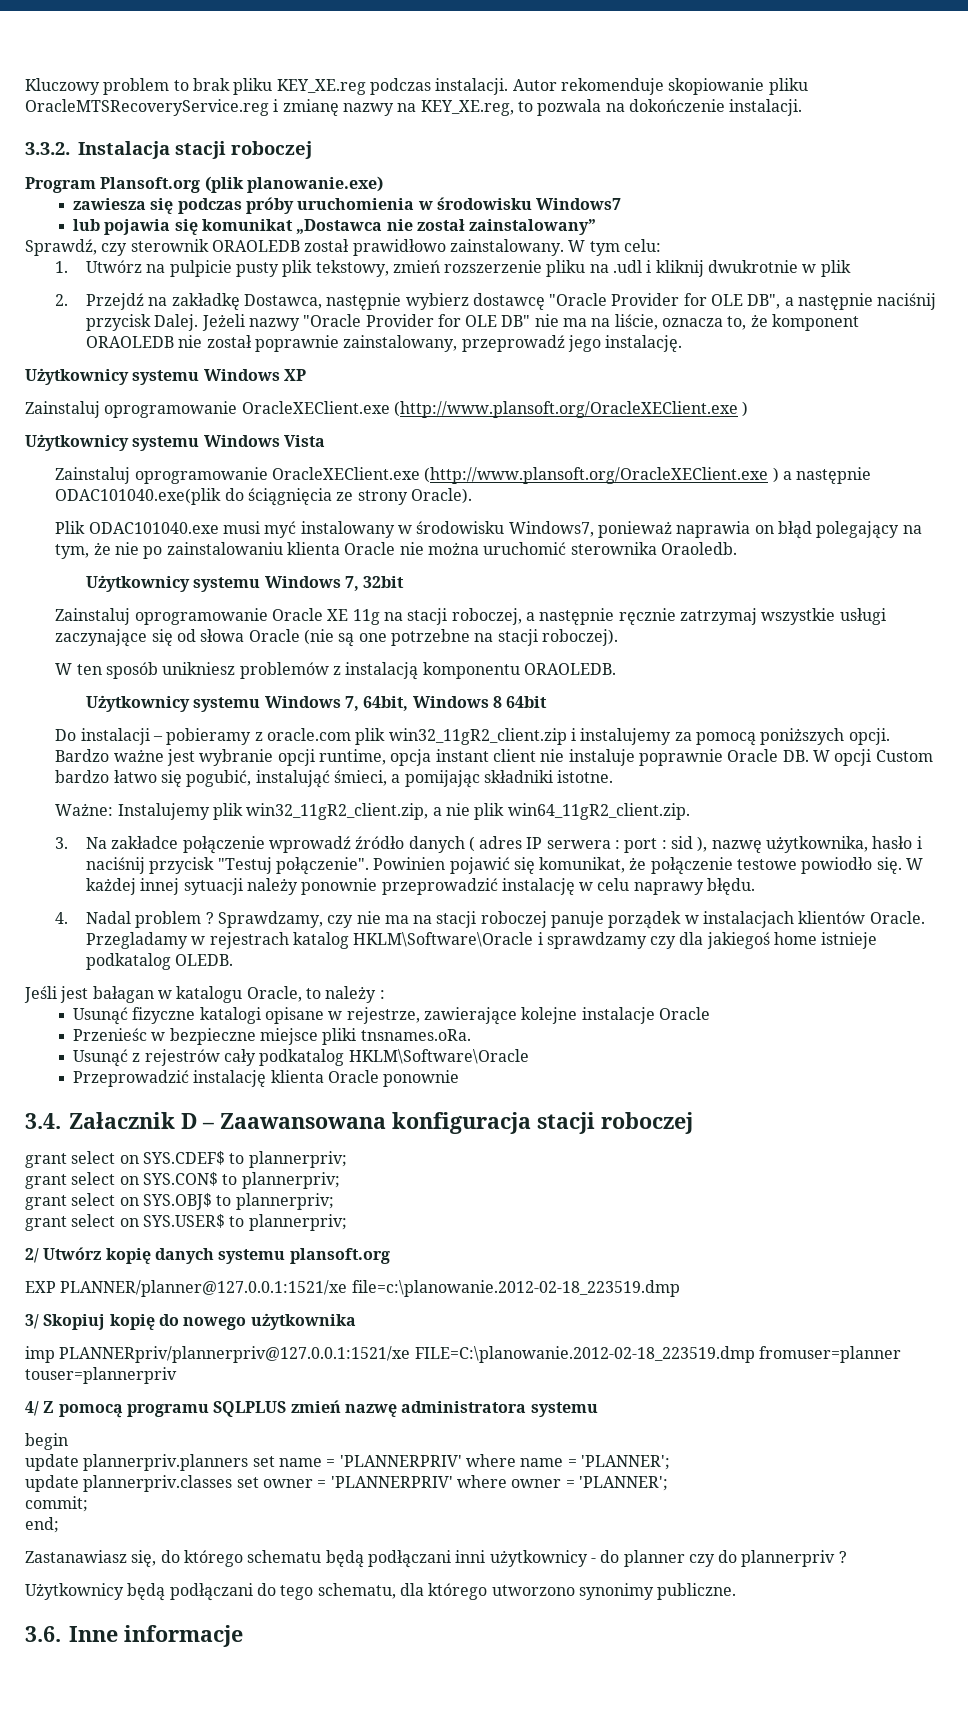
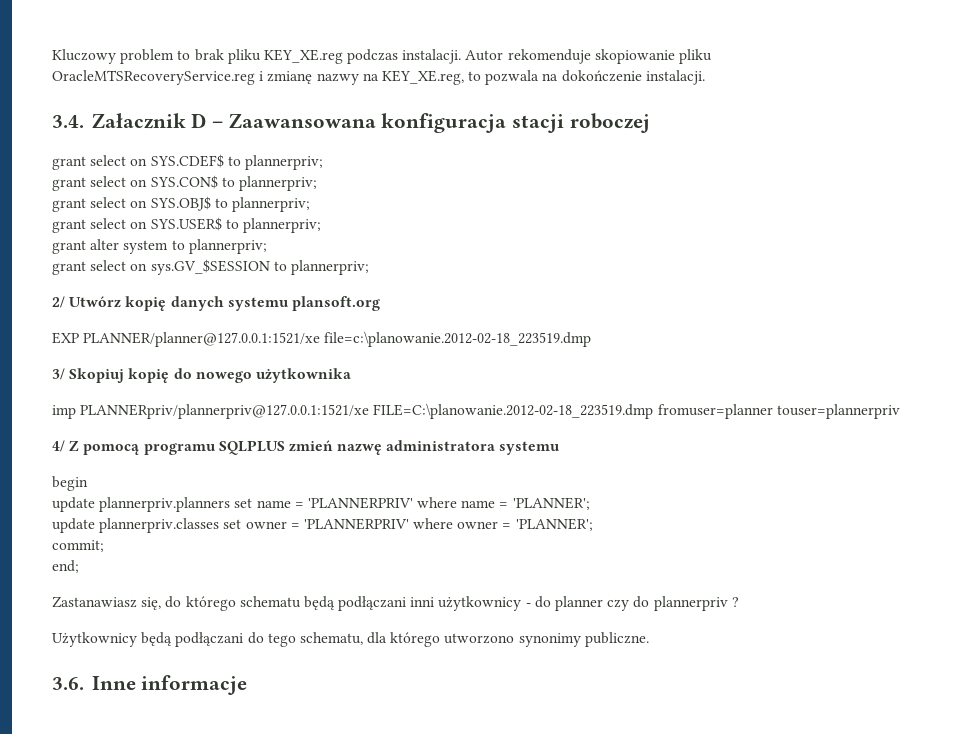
[25,141,312,159] [25,176,383,193] [73,197,622,214] [73,219,597,235] [25,239,661,256] [55,260,851,277] [55,293,937,310] [85,314,860,331] [85,335,683,352] [25,368,306,385] [25,401,749,418] [25,434,325,451] [55,467,872,484] [55,488,473,506] [55,521,922,539] [55,542,737,559] [85,575,405,592] [55,608,886,625] [55,629,618,647] [55,662,617,680] [85,695,548,712] [55,728,890,746] [55,749,933,766] [55,770,614,788] [55,803,690,820] [55,836,922,854] [85,857,924,875] [85,878,756,895] [55,911,925,929] [85,932,878,949] [85,953,234,970] [24,986,385,1003] [73,1007,710,1025] [73,1028,471,1045] [73,1049,529,1067] [73,1070,460,1087] // 3.3.2. Instalacja stacji roboczej // Program Plansoft.org (plik planowanie.exe) // zawiesza się podczas próby uruchomienia w środowisku Windows7 // lub pojawia się komunikat „Dostawca nie został zainstalowany” // Sprawdź, czy sterownik ORAOLEDB został prawidłowo zainstalowany. W tym celu: // 1. Utwórz na pulpicie pusty plik tekstowy, zmień rozszerzenie pliku na .udl i kliknij dwukrotnie w plik // 2. Przejdź na zakładkę Dostawca, następnie wybierz dostawcę "Oracle Provider for OLE DB", a następnie naciśnij przycisk Dalej. Jeżeli nazwy "Oracle Provider for OLE DB" nie ma na liście, oznacza to, że komponent ORAOLEDB nie został poprawnie zainstalowany, przeprowadź jego instalację. // Użytkownicy systemu Windows XP // Zainstaluj oprogramowanie OracleXEClient.exe (http://www.plansoft.org/OracleXEClient.exe ) // Użytkownicy systemu Windows Vista // Zainstaluj oprogramowanie OracleXEClient.exe (http://www.plansoft.org/OracleXEClient.exe ) a następnie ODAC101040.exe(plik do ściągnięcia ze strony Oracle). // Plik ODAC101040.exe musi myć instalowany w środowisku Windows7, ponieważ naprawia on błąd polegający na tym, że nie po zainstalowaniu klienta Oracle nie można uruchomić sterownika Oraoledb. // Użytkownicy systemu Windows 7, 32bit // Zainstaluj oprogramowanie Oracle XE 11g na stacji roboczej, a następnie ręcznie zatrzymaj wszystkie usługi zaczynające się od słowa Oracle (nie są one potrzebne na stacji roboczej). // W ten sposób unikniesz problemów z instalacją komponentu ORAOLEDB. // Użytkownicy systemu Windows 7, 64bit, Windows 8 64bit // Do instalacji – pobieramy z oracle.com plik win32_11gR2_client.zip i instalujemy za pomocą poniższych opcji. Bardzo ważne jest wybranie opcji runtime, opcja instant client nie instaluje poprawnie Oracle DB. W opcji Custom bardzo łatwo się pogubić, instalująć śmieci, a pomijając składniki istotne. // Ważne: Instalujemy plik win32_11gR2_client.zip, a nie plik win64_11gR2_client.zip. // 3. Na zakładce połączenie wprowadź źródło danych ( adres IP serwera : port : sid ), nazwę użytkownika, hasło i naciśnij przycisk "Testuj połączenie". Powinien pojawić się komunikat, że połączenie testowe powiodło się. W każdej innej sytuacji należy ponownie przeprowadzić instalację w celu naprawy błędu. // 4. Nadal problem ? Sprawdzamy, czy nie ma na stacji roboczej panuje porządek w instalacjach klientów Oracle. Przegladamy w rejestrach katalog HKLM\Software\Oracle i sprawdzamy czy dla jakiegoś home istnieje podkatalog OLEDB. // Jeśli jest bałagan w katalogu Oracle, to należy : // Usunąć fizyczne katalogi opisane w rejestrze, zawierające kolejne instalacje Oracle // Przenieśc w bezpieczne miejsce pliki tnsnames.oRa. // Usunąć z rejestrów cały podkatalog HKLM\Software\Oracle // Przeprowadzić instalację klienta Oracle ponownie -> (705, 77) none
(347, 1222) none -> [52,239,267,254] [52,259,369,275] // grant alter system to plannerpriv; // grant select on sys.GV_$SESSION to plannerpriv;

